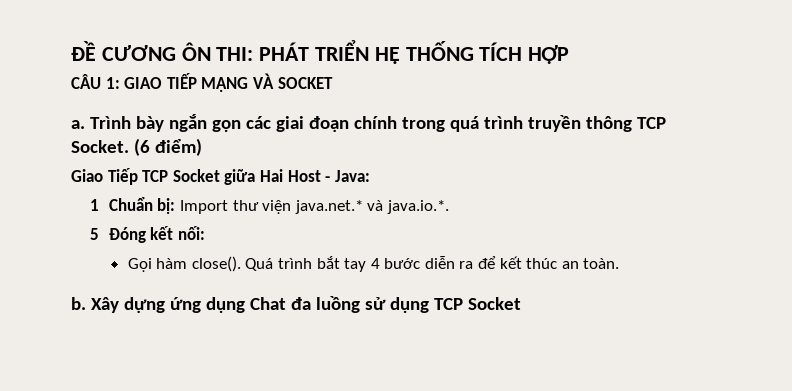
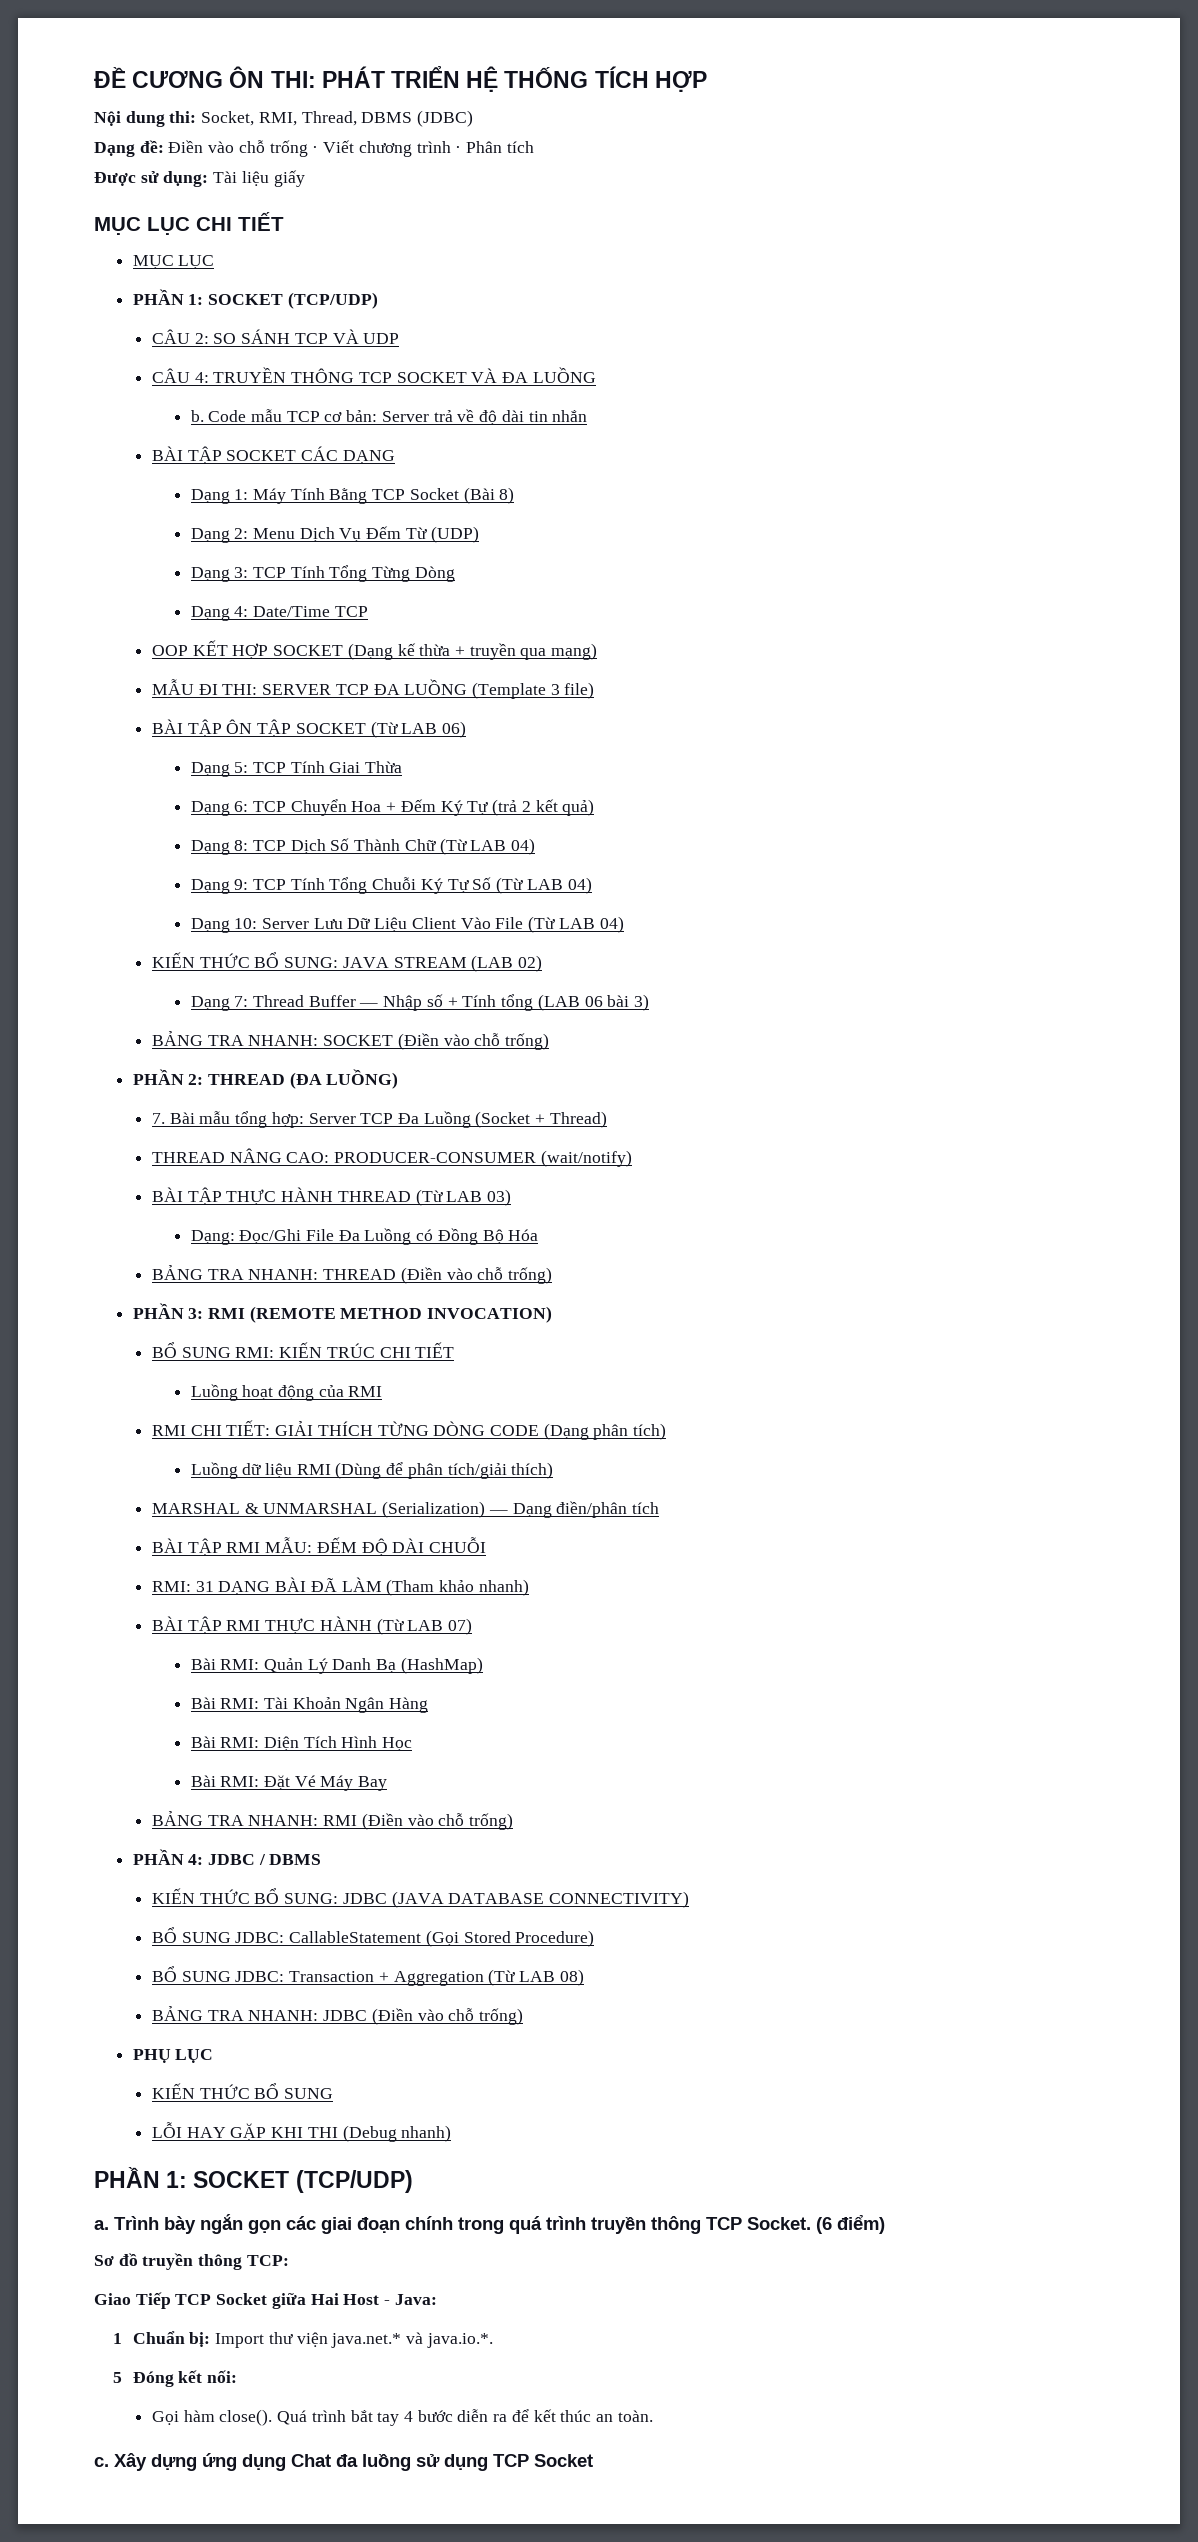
[71,73,333,92] CÂU 1: GIAO TIẾP MẠNG VÀ SOCKET -> [94,110,474,127] [94,140,534,157] [94,170,305,187] [94,212,284,235] [132,255,215,269] [132,289,378,309] [151,329,400,344] [151,367,596,383] [190,409,588,425] [151,446,395,464] [190,487,515,504] [190,526,479,543] [190,565,455,582] [190,606,368,621] [151,640,598,660] [151,679,595,699] [151,719,466,738] [190,761,403,777] [190,799,595,816] [190,838,536,855] [190,877,592,894] [190,916,624,933] [151,952,542,972] [190,994,649,1011] [151,1031,549,1050] [132,1069,399,1089] [151,1111,607,1128] [151,1148,632,1167] [151,1187,511,1206] [190,1228,539,1245] [151,1265,552,1284] [132,1303,553,1323] [151,1342,455,1358] [190,1384,383,1401] [151,1420,667,1440] [190,1462,554,1479] [151,1501,659,1518] [151,1537,486,1556] [151,1577,529,1596] [151,1616,472,1635] [190,1657,483,1674] [190,1697,429,1713] [190,1736,413,1751] [190,1775,388,1791] [151,1811,513,1830] [132,1849,322,1865] [151,1888,689,1908] [151,1927,595,1947] [151,1966,584,1986] [151,2006,523,2025] [132,2049,214,2063] [151,2083,334,2099] [151,2122,452,2142] [94,2167,413,2193] Nội dung thi: Socket, RMI, Thread, DBMS (JDBC) // Dạng đề: Điền vào chỗ trống · Viết chương trình · Phân tích // Được sử dụng: Tài liệu giấy // MỤC LỤC CHI TIẾT // MỤC LỤC // PHẦN 1: SOCKET (TCP/UDP) // CÂU 2: SO SÁNH TCP VÀ UDP // CÂU 4: TRUYỀN THÔNG TCP SOCKET VÀ ĐA LUỒNG // b. Code mẫu TCP cơ bản: Server trả về độ dài tin nhắn // BÀI TẬP SOCKET CÁC DẠNG // Dạng 1: Máy Tính Bằng TCP Socket (Bài 8) // Dạng 2: Menu Dịch Vụ Đếm Từ (UDP) // Dạng 3: TCP Tính Tổng Từng Dòng // Dạng 4: Date/Time TCP // OOP KẾT HỢP SOCKET (Dạng kế thừa + truyền qua mạng) // MẪU ĐI THI: SERVER TCP ĐA LUỒNG (Template 3 file) // BÀI TẬP ÔN TẬP SOCKET (Từ LAB 06) // Dạng 5: TCP Tính Giai Thừa // Dạng 6: TCP Chuyển Hoa + Đếm Ký Tự (trả 2 kết quả) // Dạng 8: TCP Dịch Số Thành Chữ (Từ LAB 04) // Dạng 9: TCP Tính Tổng Chuỗi Ký Tự Số (Từ LAB 04) // Dạng 10: Server Lưu Dữ Liệu Client Vào File (Từ LAB 04) // KIẾN THỨC BỔ SUNG: JAVA STREAM (LAB 02) // Dạng 7: Thread Buffer — Nhập số + Tính tổng (LAB 06 bài 3) // BẢNG TRA NHANH: SOCKET (Điền vào chỗ trống) // PHẦN 2: THREAD (ĐA LUỒNG) // 7. Bài mẫu tổng hợp: Server TCP Đa Luồng (Socket + Thread) // THREAD NÂNG CAO: PRODUCER-CONSUMER (wait/notify) // BÀI TẬP THỰC HÀNH THREAD (Từ LAB 03) // Dạng: Đọc/Ghi File Đa Luồng có Đồng Bộ Hóa // BẢNG TRA NHANH: THREAD (Điền vào chỗ trống) // PHẦN 3: RMI (REMOTE METHOD INVOCATION) // BỔ SUNG RMI: KIẾN TRÚC CHI TIẾT // Luồng hoạt động của RMI // RMI CHI TIẾT: GIẢI THÍCH TỪNG DÒNG CODE (Dạng phân tích) // Luồng dữ liệu RMI (Dùng để phân tích/giải thích) // MARSHAL & UNMARSHAL (Serialization) — Dạng điền/phân tích // BÀI TẬP RMI MẪU: ĐẾM ĐỘ DÀI CHUỖI // RMI: 31 DẠNG BÀI ĐÃ LÀM (Tham khảo nhanh) // BÀI TẬP RMI THỰC HÀNH (Từ LAB 07) // Bài RMI: Quản Lý Danh Bạ (HashMap) // Bài RMI: Tài Khoản Ngân Hàng // Bài RMI: Diện Tích Hình Học // Bài RMI: Đặt Vé Máy Bay // BẢNG TRA NHANH: RMI (Điền vào chỗ trống) // PHẦN 4: JDBC / DBMS // KIẾN THỨC BỔ SUNG: JDBC (JAVA DATABASE CONNECTIVITY) // BỔ SUNG JDBC: CallableStatement (Gọi Stored Procedure) // BỔ SUNG JDBC: Transaction + Aggregation (Từ LAB 08) // BẢNG TRA NHANH: JDBC (Điền vào chỗ trống) // PHỤ LỤC // KIẾN THỨC BỔ SUNG // LỖI HAY GẶP KHI THI (Debug nhanh) // PHẦN 1: SOCKET (TCP/UDP)
(202, 147) none -> [94,2253,289,2270] // Sơ đồ truyền thông TCP:
[71,297,86,310] b. -> [94,2457,109,2467] c.

